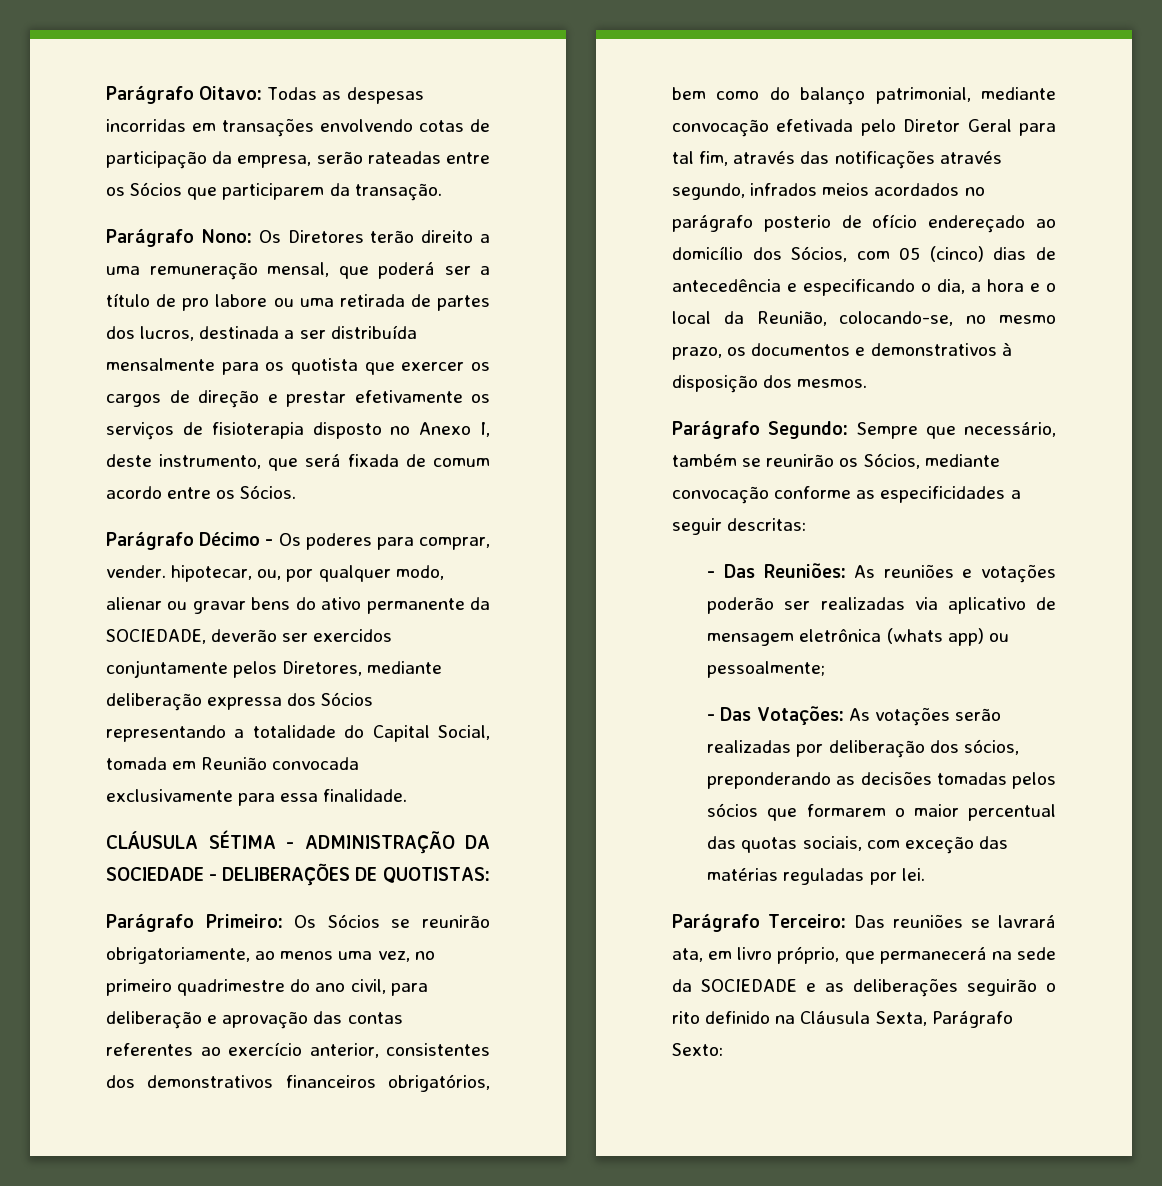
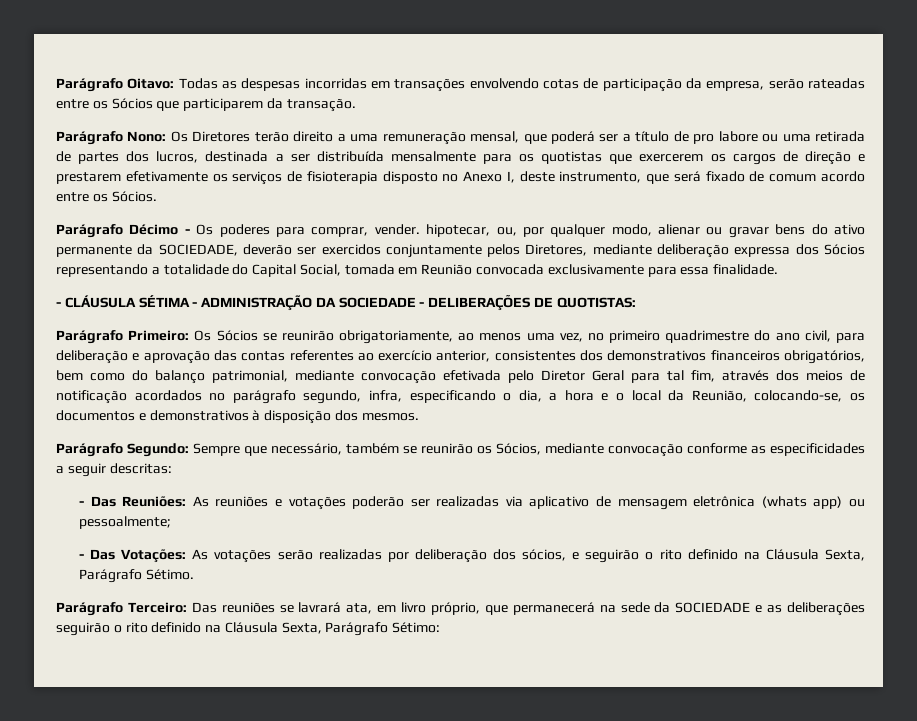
[291,358,465,375] quotista que exercer -> [541,151,704,164] quotistas que exercerem
[286,391,346,407] prestar -> [56,172,121,184] prestarem
[348,454,399,467] fixada -> [705,171,745,182] fixado
(408, 795) none -> [56,302,61,307] -
[800,150,1002,169] [672,183,985,200] [672,214,1056,233] [672,246,1056,262] [672,279,797,292] das notificações através segundo, infrados meios acordados no parágrafo posterio de ofício endereçado ao domicílio dos Sócios, com 05 (cinco) dias de antecedência e -> [776,370,865,381] [56,390,402,404] dos meios de notificação acordados no parágrafo segundo, infra,
[966,315,1056,324] [672,347,722,360] no mesmo prazo, -> (843, 396) none
[707,771,1056,789] [707,803,1056,821] [707,836,1008,854] [707,868,925,885] preponderando as decisões tomadas pelos sócios que formarem o maior percentual das quotas sociais, com exceção das matérias reguladas por lei. -> [572,549,865,563] [78,569,194,583] e seguirão o rito definido na Cláusula Sexta, Parágrafo Sétimo.
[672,1043,723,1056] Sexto: -> [392,622,441,633] Sétimo:

